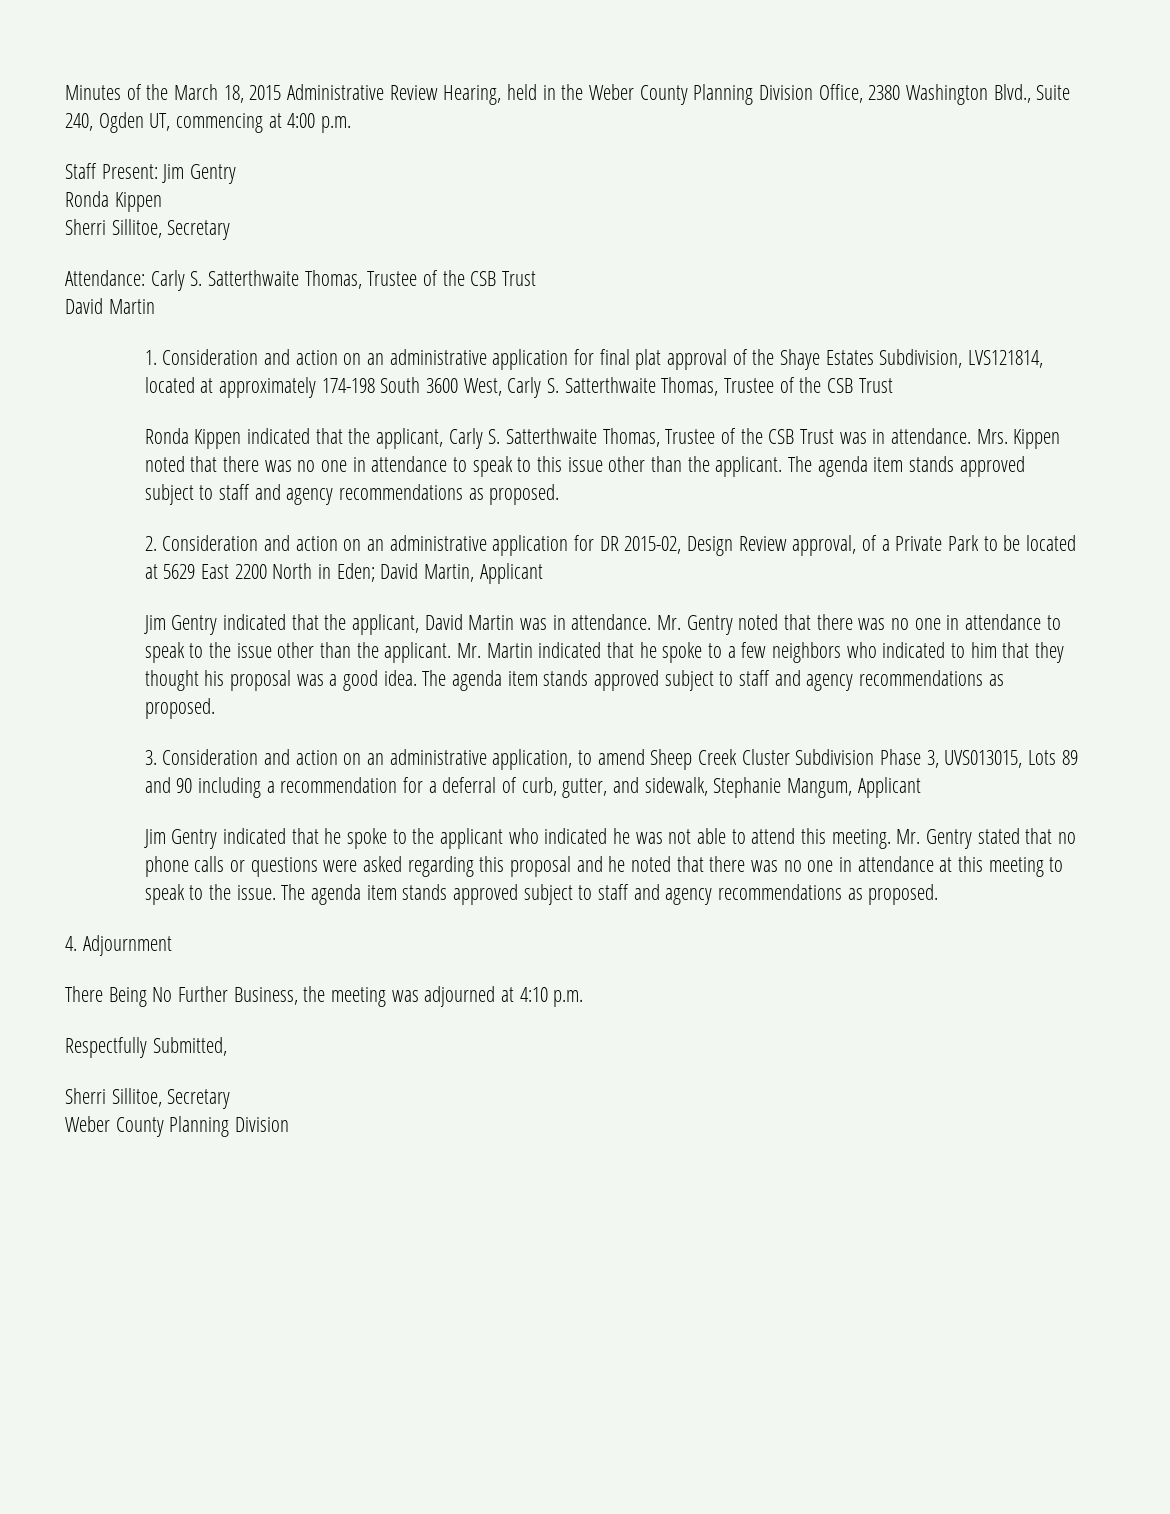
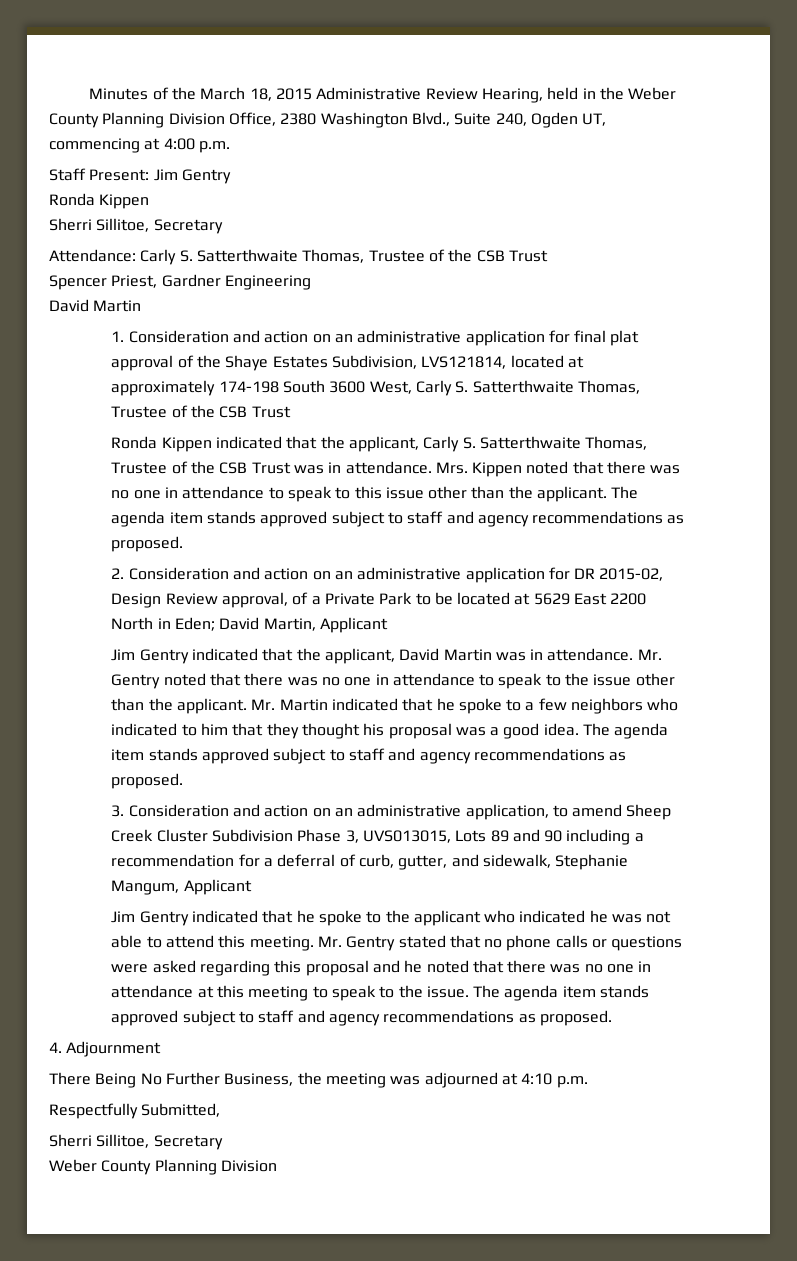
(537, 278) none -> [49,274,311,290] // Spencer Priest, Gardner Engineering

